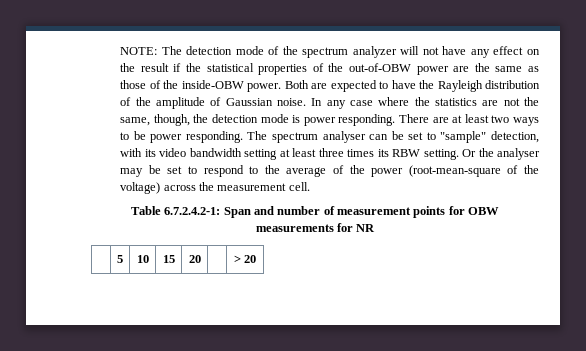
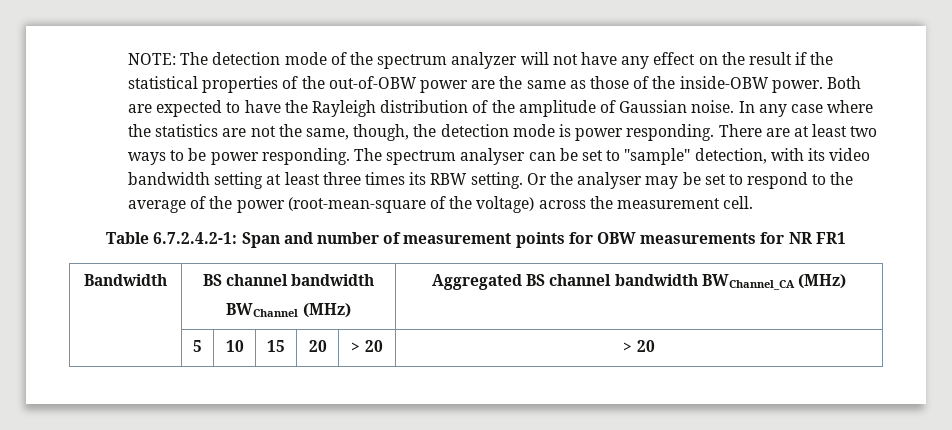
(376, 228) none -> [815,232,846,244] [84,274,167,286] [202,274,375,286] [226,303,351,318] [432,274,846,290] FR1 // Bandwidth | BS channel bandwidth // BWChannel (MHz) | Aggregated BS channel bandwidth BWChannel_CA (MHz)
(201, 259) none -> [351,340,383,352] > 20

